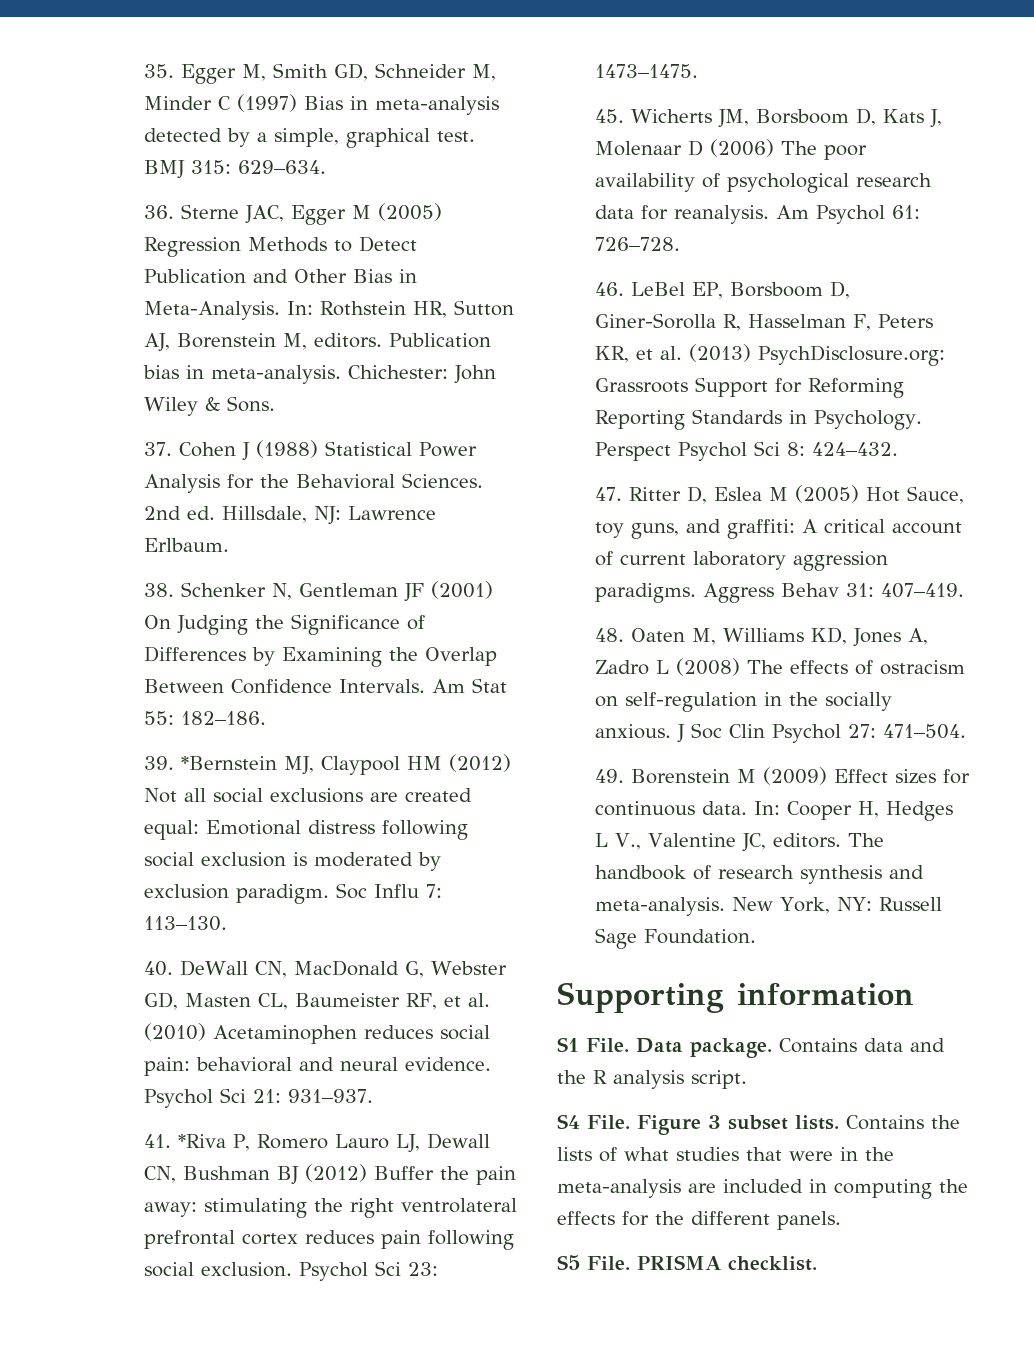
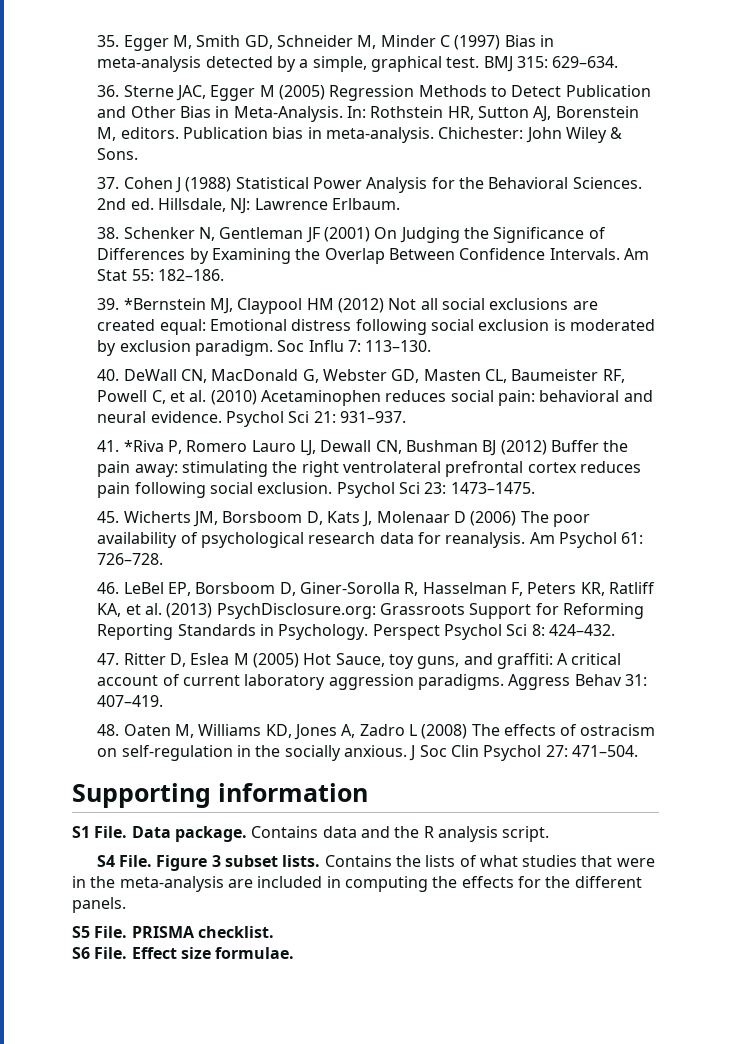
(438, 1001) none -> [97,390,166,404] Powell C,
(630, 354) none -> [608,582,655,594] [97,603,122,617] Ratliff KA,
[595,767,971,785] [595,801,954,821] [595,833,885,852] [595,865,925,884] [595,897,943,916] [595,928,757,949] // 49. Borenstein M (2009) Effect sizes for continuous data. In: Cooper H, Hedges L V., Valentine JC, editors. The handbook of research synthesis and meta-analysis. New York, NY: Russell Sage Foundation. -> (638, 751) none
(817, 1263) none -> [72,947,295,959] // S6 File. Effect size formulae.

